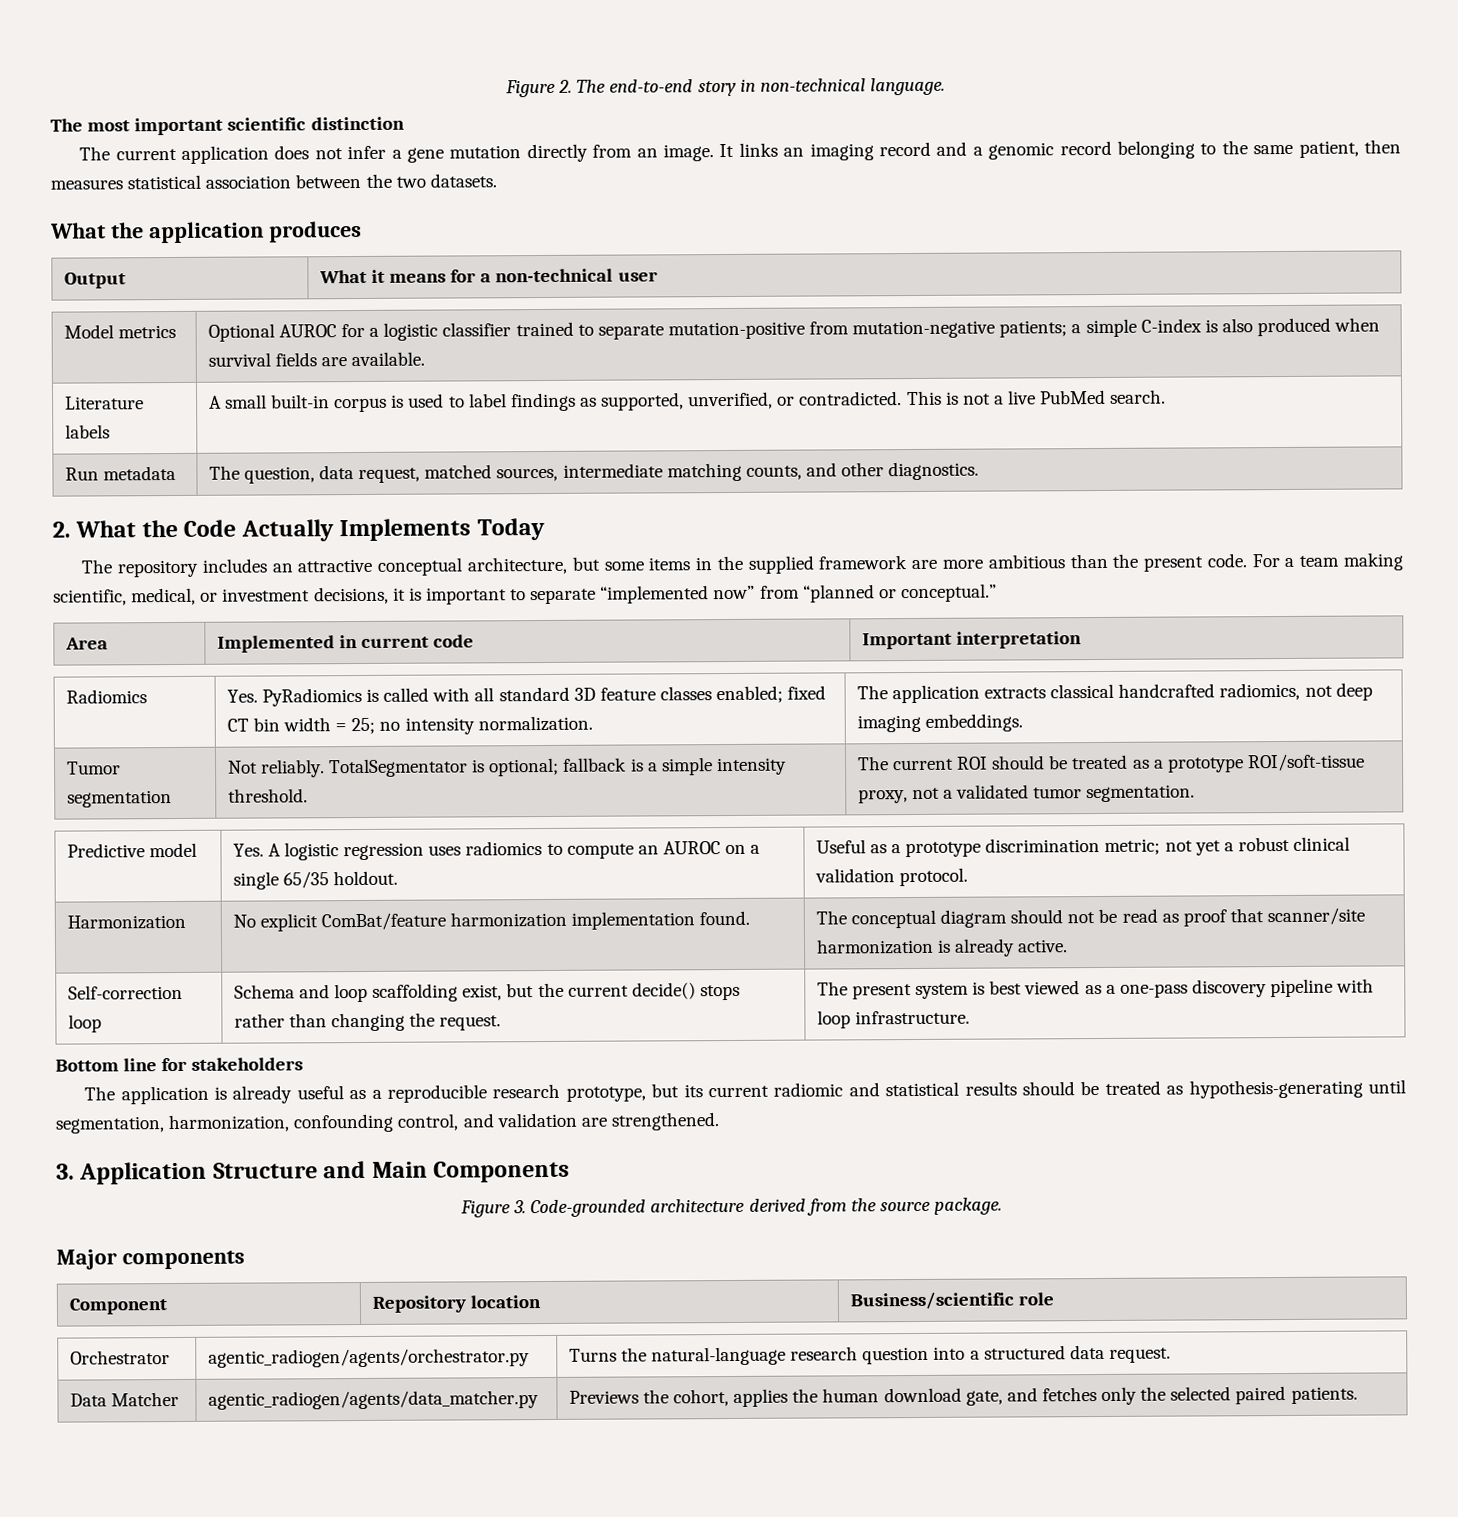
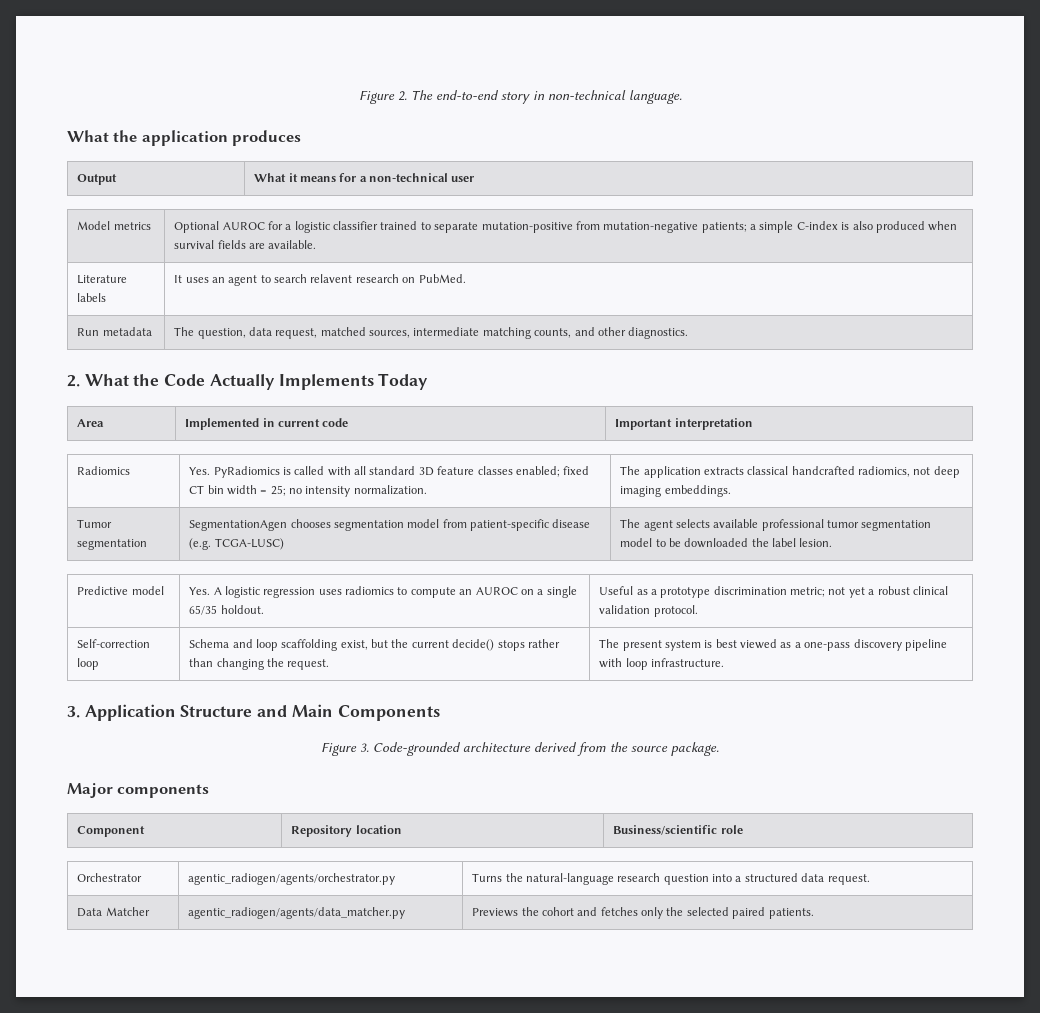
[50,116,405,136] [79,139,1401,164] [50,173,497,190] // The most important scientific distinction // The current application does not infer a gene mutation directly from an image. It links an imaging record and a genomic record belonging to the same patient, then measures statistical association between the two datasets. -> (682, 97) none
[208,389,1167,413] A small built-in corpus is used to label findings as supported, unverified, or contradicted. This is not a live PubMed search. -> [174,274,466,286] It uses an agent to search relavent research on PubMed.
[81,552,1403,578] [53,583,997,606] // The repository includes an attractive conceptual architecture, but some items in the supplied framework are more ambitious than the present code. For a team making scientific, medical, or investment decisions, it is important to separate “implemented now” from “planned or conceptual.” -> (429, 381) none
[227,757,787,778] [227,788,308,803] [856,753,1365,773] [857,784,1196,804] Not reliably. TotalSegmentator is optional; fallback is a simple intensity threshold. | The current ROI should be treated as a prototype ROI/soft-tissue proxy, not a validated tumor segmentation. -> [189,519,591,531] [189,538,284,550] [620,519,932,531] [620,538,833,548] SegmentationAgen chooses segmentation model from patient-specific disease (e.g. TCGA-LUSC) | The agent selects available professional tumor segmentation model to be downloaded the label lesion.
[66,914,186,930] [232,910,751,932] [815,907,1366,929] [815,938,1069,957] // Harmonization | No explicit ComBat/feature harmonization implementation found. | The conceptual diagram should not be read as proof that scanner/site harmonization is already active. -> (698, 611) none
[55,1057,304,1072] [84,1079,1407,1105] [55,1112,720,1134] // Bottom line for stakeholders // The application is already useful as a reproducible research prototype, but its current radiomic and statistical results should be treated as hypothesis-generating until segmentation, harmonization, confounding control, and validation are strengthened. -> (724, 662) none
[673,1387,1003,1407] cohort, applies the human download gate, -> [541,907,574,916] cohort

